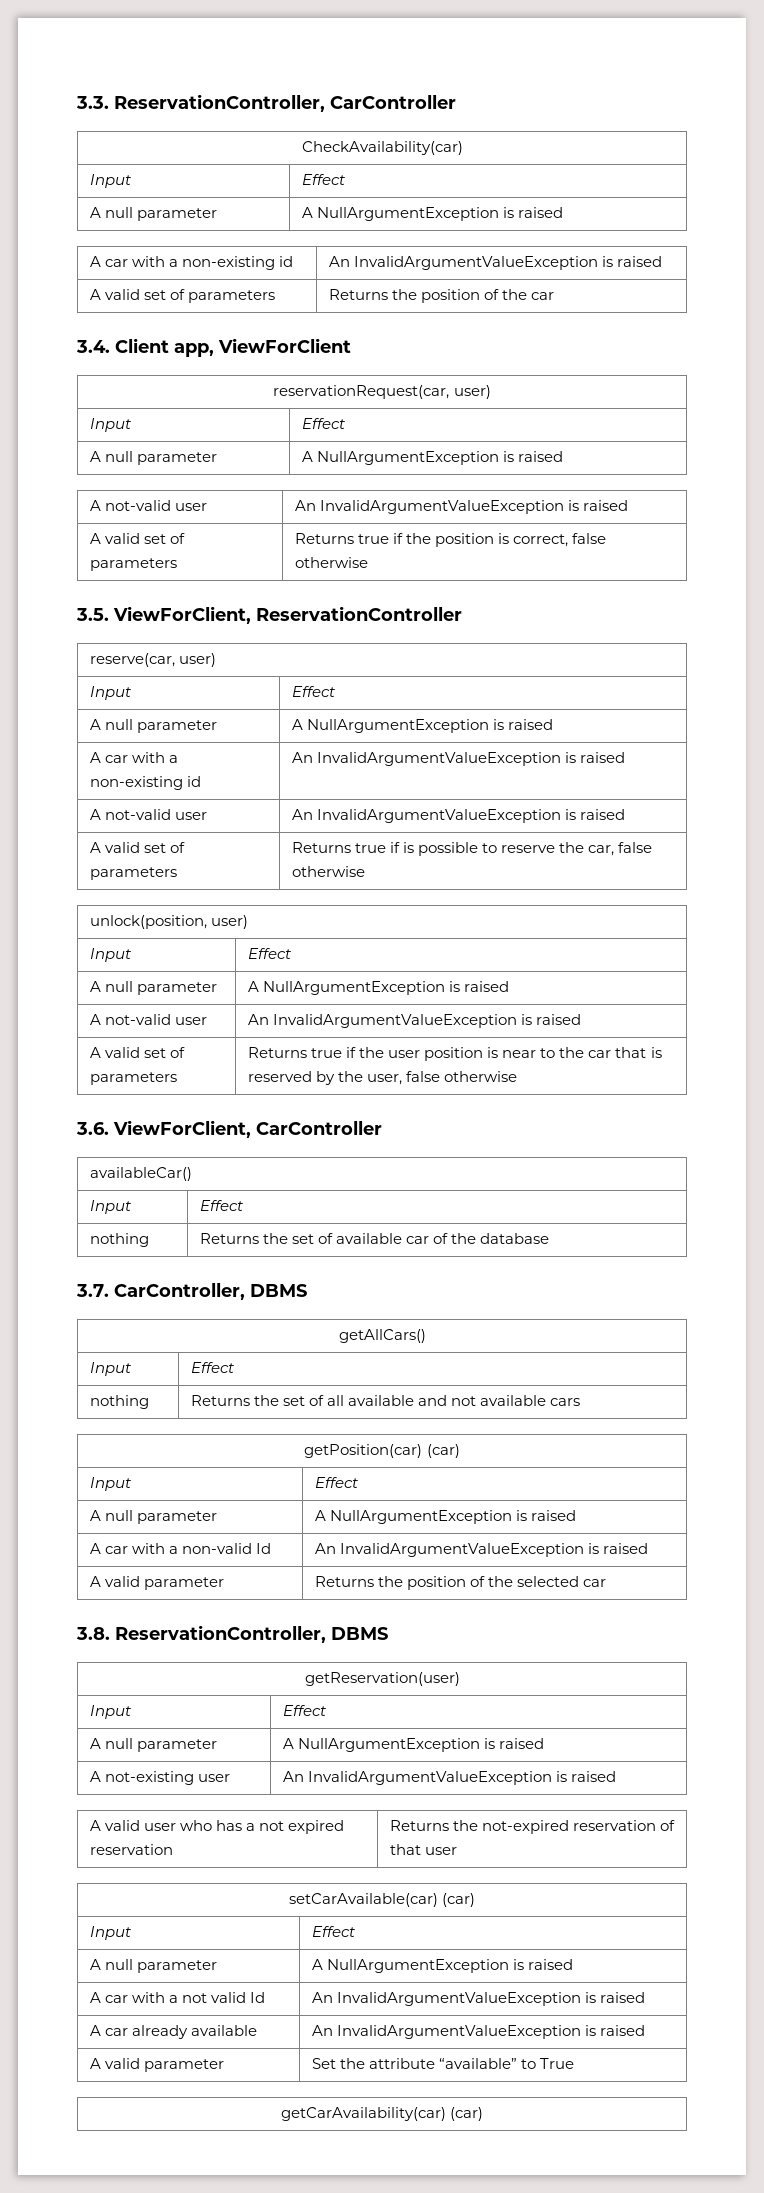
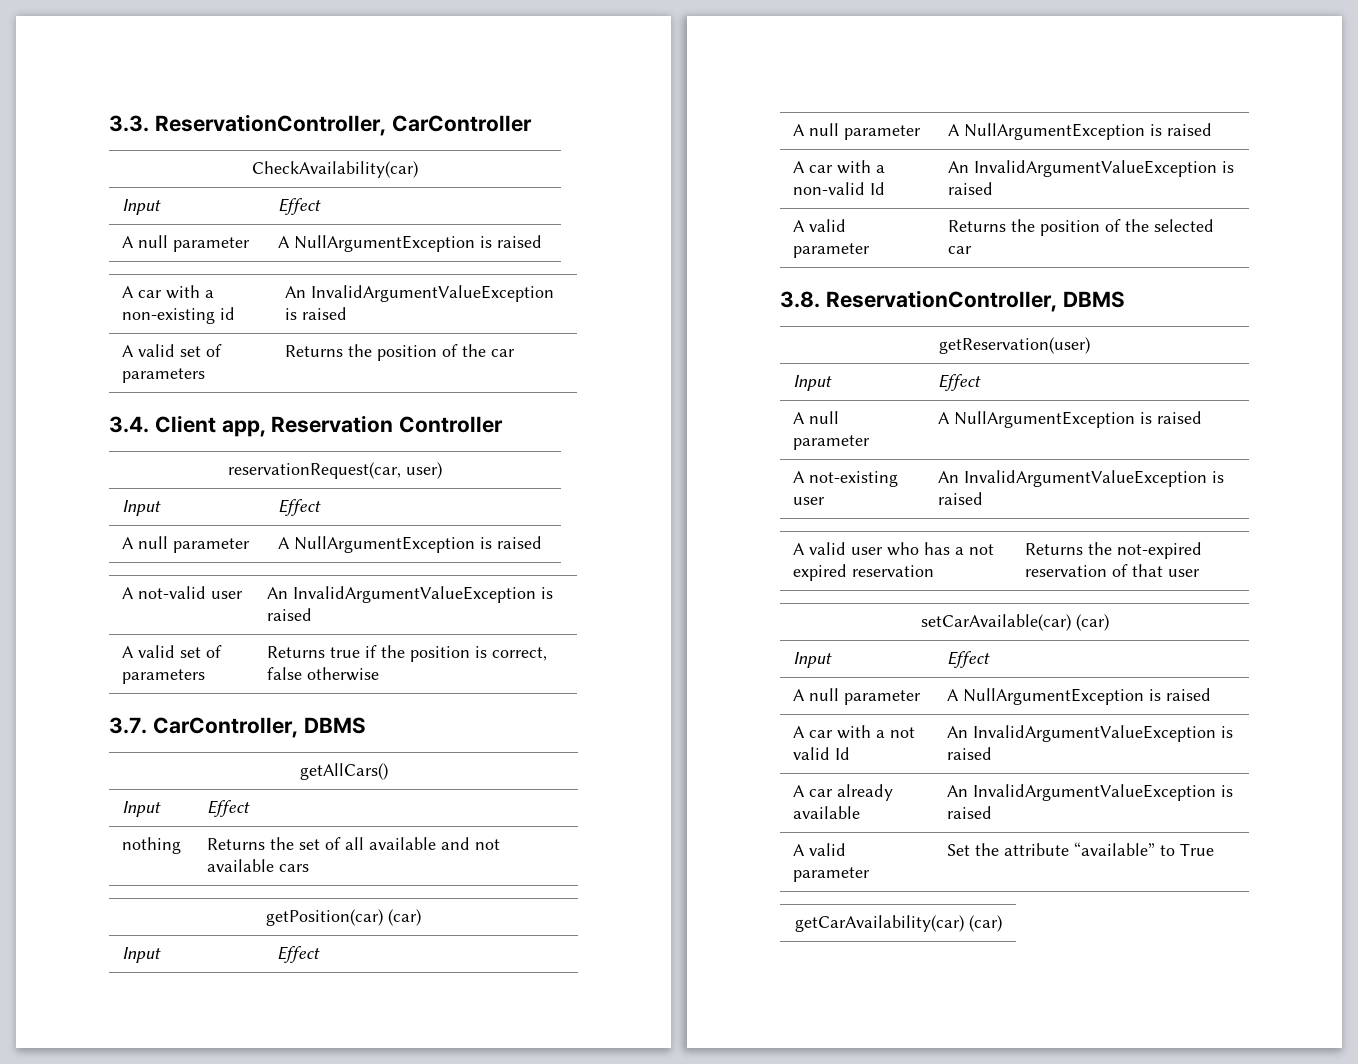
[218,338,351,353] ViewForClient -> [271,415,504,433] Reservation Controller
[76,606,462,624] [89,653,216,667] [89,686,131,700] [291,686,335,697] [89,719,217,733] [291,719,554,733] [89,752,179,763] [89,776,201,790] [291,752,626,766] [89,809,207,820] [291,809,626,823] [89,842,186,853] [89,867,177,880] [291,842,653,856] [291,866,365,877] [89,915,248,929] [89,948,131,962] [247,948,291,959] [89,981,217,995] [247,981,510,995] [89,1014,207,1025] [247,1014,582,1028] [89,1047,186,1058] [89,1072,177,1085] [247,1047,662,1061] [247,1071,518,1085] [76,1120,382,1138] [89,1167,192,1181] [89,1200,131,1214] [199,1200,243,1211] [89,1233,149,1247] [199,1233,550,1244] // 3.5. ViewForClient, ReservationController // reserve(car, user) // Input | Effect // A null parameter | A NullArgumentException is raised // A car with a non-existing id | An InvalidArgumentValueException is raised // A not-valid user | An InvalidArgumentValueException is raised // A valid set of parameters | Returns true if is possible to reserve the car, false otherwise // unlock(position, user) // Input | Effect // A null parameter | A NullArgumentException is raised // A not-valid user | An InvalidArgumentValueException is raised // A valid set of parameters | Returns true if the user position is near to the car that is reserved by the user, false otherwise // 3.6. ViewForClient, CarController // availableCar() // Input | Effect // nothing | Returns the set of available car of the database -> (379, 674) none

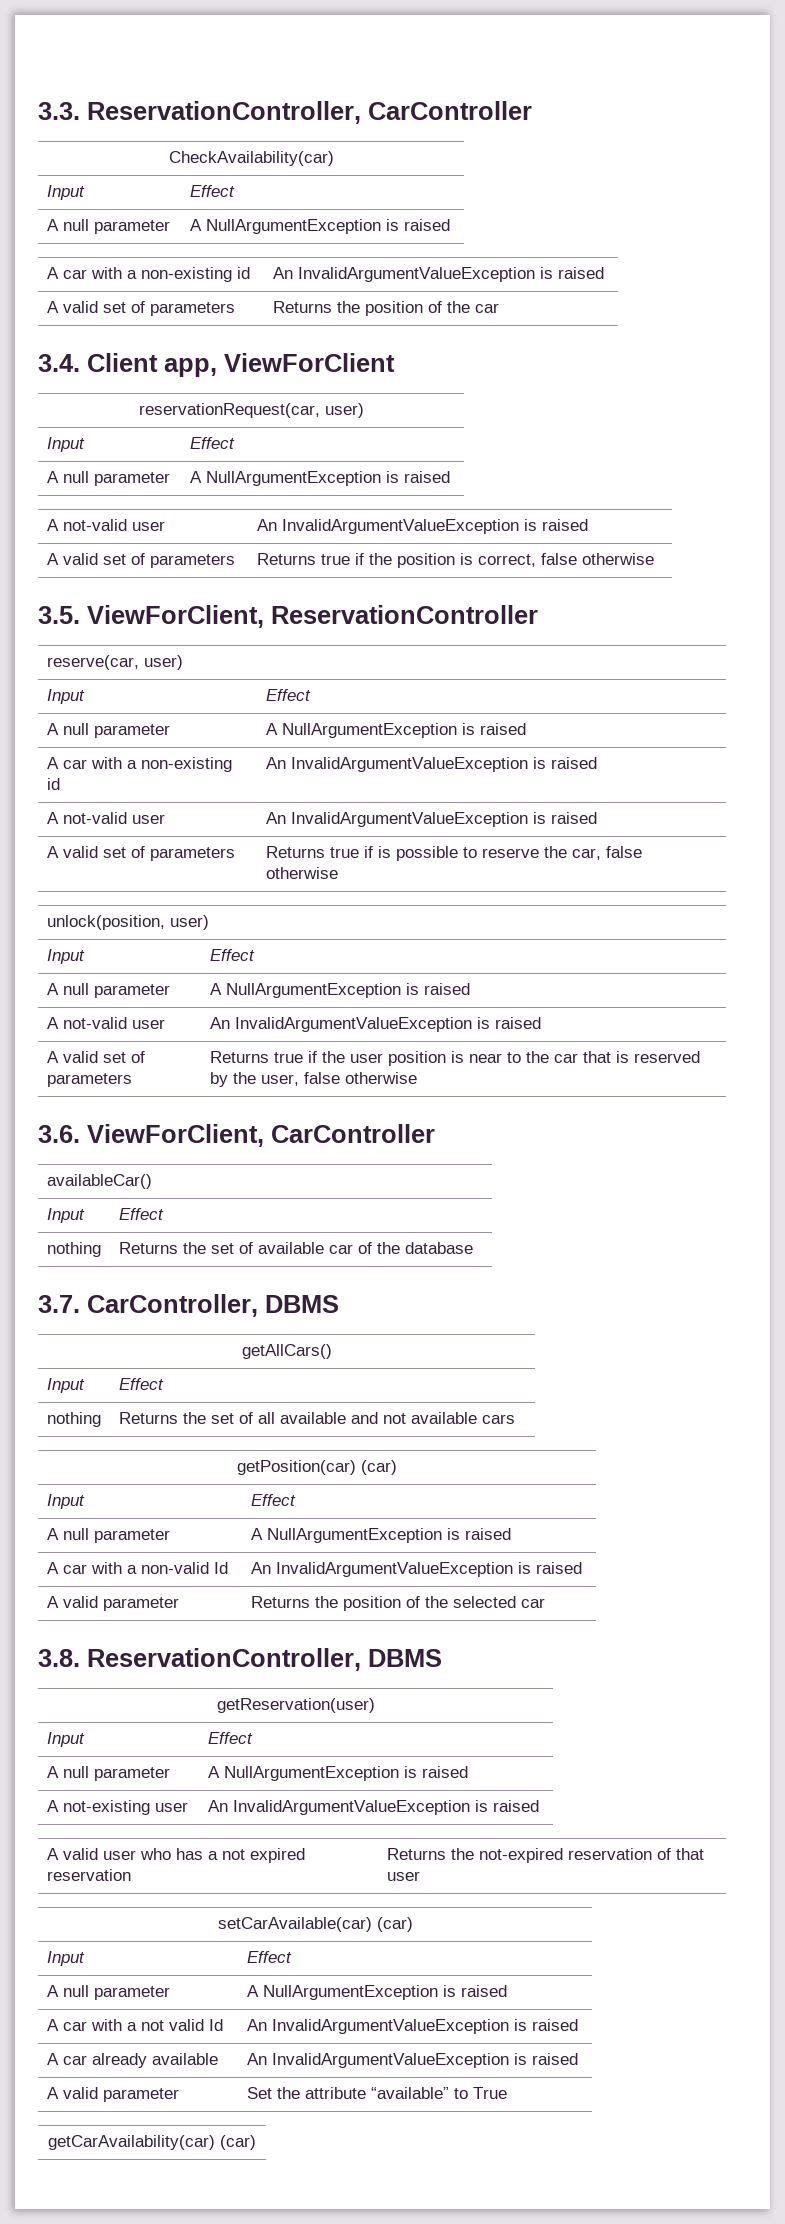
[271,415,504,433] Reservation Controller -> [224,353,395,372] ViewForClient
(379, 674) none -> [38,605,538,628] [46,655,183,670] [46,689,85,704] [265,689,311,701] [46,723,170,738] [265,723,526,738] [46,757,232,772] [46,778,60,790] [265,757,597,772] [46,812,165,824] [265,812,597,827] [46,846,235,861] [265,846,642,861] [265,867,338,879] [46,915,209,930] [46,949,85,964] [209,949,255,961] [46,983,170,998] [209,983,470,998] [46,1017,165,1029] [209,1017,541,1032] [46,1051,145,1063] [46,1073,132,1087] [209,1051,700,1066] [209,1072,417,1087] [38,1124,435,1147] [46,1174,152,1189] [46,1208,85,1223] [118,1208,164,1220] [46,1242,101,1257] [118,1242,473,1254] // 3.5. ViewForClient, ReservationController // reserve(car, user) // Input | Effect // A null parameter | A NullArgumentException is raised // A car with a non-existing id | An InvalidArgumentValueException is raised // A not-valid user | An InvalidArgumentValueException is raised // A valid set of parameters | Returns true if is possible to reserve the car, false otherwise // unlock(position, user) // Input | Effect // A null parameter | A NullArgumentException is raised // A not-valid user | An InvalidArgumentValueException is raised // A valid set of parameters | Returns true if the user position is near to the car that is reserved by the user, false otherwise // 3.6. ViewForClient, CarController // availableCar() // Input | Effect // nothing | Returns the set of available car of the database

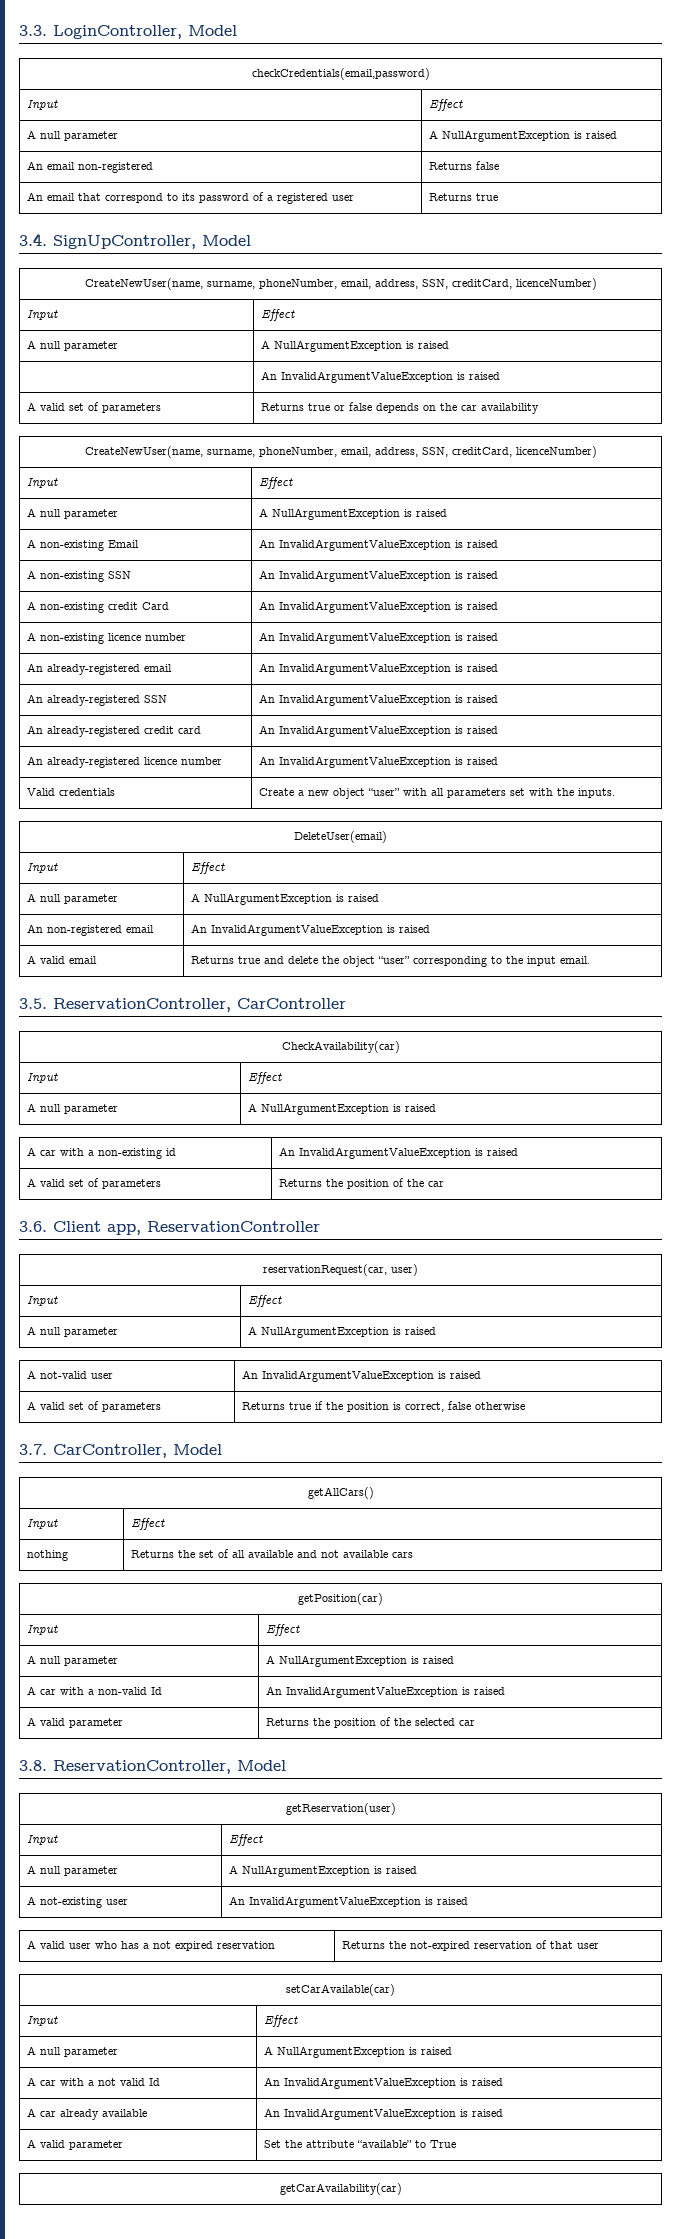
(80, 111) none -> [53,25,237,39] [251,68,430,80] [27,100,59,110] [429,99,464,111] [27,130,119,141] [429,130,618,142] [27,161,154,173] [429,161,500,170] [27,192,355,204] [429,193,499,201] [19,233,251,249] [84,278,597,290] [27,310,59,320] [261,309,296,321] [27,340,119,351] [261,340,450,352] [261,371,501,383] [27,402,162,413] [261,402,540,414] [84,446,597,458] [27,478,59,488] [259,477,294,489] [27,508,119,519] [259,508,448,520] [27,539,140,551] [259,539,499,551] [27,570,132,582] [259,570,499,582] [27,601,170,613] [259,601,499,613] [27,632,187,644] [259,632,499,644] [27,663,173,675] [259,663,499,675] [27,694,168,706] [259,694,499,706] [27,725,202,737] [259,725,499,737] [27,756,223,768] [259,756,499,768] [27,788,116,796] [259,788,616,799] [294,831,387,843] [27,863,59,873] [191,862,226,874] [27,893,119,904] [191,893,380,905] [27,924,155,936] [191,924,431,936] [27,955,98,964] [191,956,591,967] [19,998,47,1009] LoginController, Model // checkCredentials(email,password) // Input | Effect // A null parameter | A NullArgumentException is raised // An email non-registered | Returns false // An email that correspond to its password of a registered user | Returns true // 3.4. SignUpController, Model // CreateNewUser(name, surname, phoneNumber, email, address, SSN, creditCard, licenceNumber) // Input | Effect // A null parameter | A NullArgumentException is raised // | An InvalidArgumentValueException is raised // A valid set of parameters | Returns true or false depends on the car availability // CreateNewUser(name, surname, phoneNumber, email, address, SSN, creditCard, licenceNumber) // Input | Effect // A null parameter | A NullArgumentException is raised // A non-existing Email | An InvalidArgumentValueException is raised // A non-existing SSN | An InvalidArgumentValueException is raised // A non-existing credit Card | An InvalidArgumentValueException is raised // A non-existing licence number | An InvalidArgumentValueException is raised // An already-registered email | An InvalidArgumentValueException is raised // An already-registered SSN | An InvalidArgumentValueException is raised // An already-registered credit card | An InvalidArgumentValueException is raised // An already-registered licence number | An InvalidArgumentValueException is raised // Valid credentials | Create a new object “user” with all parameters set with the inputs. // DeleteUser(email) // Input | Effect // A null parameter | A NullArgumentException is raised // An non-registered email | An InvalidArgumentValueException is raised // A valid email | Returns true and delete the object “user” corresponding to the input email. // 3.5.
[38,354,80,372] 3.4. -> [19,1221,47,1232] 3.6.
[224,353,395,372] ViewForClient -> [147,1221,320,1232] ReservationController
[38,605,538,628] [46,655,183,670] [46,689,85,704] [265,689,311,701] [46,723,170,738] [265,723,526,738] [46,757,232,772] [46,778,60,790] [265,757,597,772] [46,812,165,824] [265,812,597,827] [46,846,235,861] [265,846,642,861] [265,867,338,879] [46,915,209,930] [46,949,85,964] [209,949,255,961] [46,983,170,998] [209,983,470,998] [46,1017,165,1029] [209,1017,541,1032] [46,1051,145,1063] [46,1073,132,1087] [209,1051,700,1066] [209,1072,417,1087] [38,1124,435,1147] [46,1174,152,1189] [46,1208,85,1223] [118,1208,164,1220] [46,1242,101,1257] [118,1242,473,1254] // 3.5. ViewForClient, ReservationController // reserve(car, user) // Input | Effect // A null parameter | A NullArgumentException is raised // A car with a non-existing id | An InvalidArgumentValueException is raised // A not-valid user | An InvalidArgumentValueException is raised // A valid set of parameters | Returns true if is possible to reserve the car, false otherwise // unlock(position, user) // Input | Effect // A null parameter | A NullArgumentException is raised // A not-valid user | An InvalidArgumentValueException is raised // A valid set of parameters | Returns true if the user position is near to the car that is reserved by the user, false otherwise // 3.6. ViewForClient, CarController // availableCar() // Input | Effect // nothing | Returns the set of available car of the database -> (526, 1406) none
[265,1295,339,1313] DBMS -> [173,1444,222,1455] Model
[361,1460,397,1475] (car) -> (383, 1599) none
[368,1649,442,1667] DBMS -> [237,1760,286,1771] Model
[376,1917,413,1932] (car) -> (395, 1990) none
[220,2135,256,2150] (car) -> (402, 2189) none

